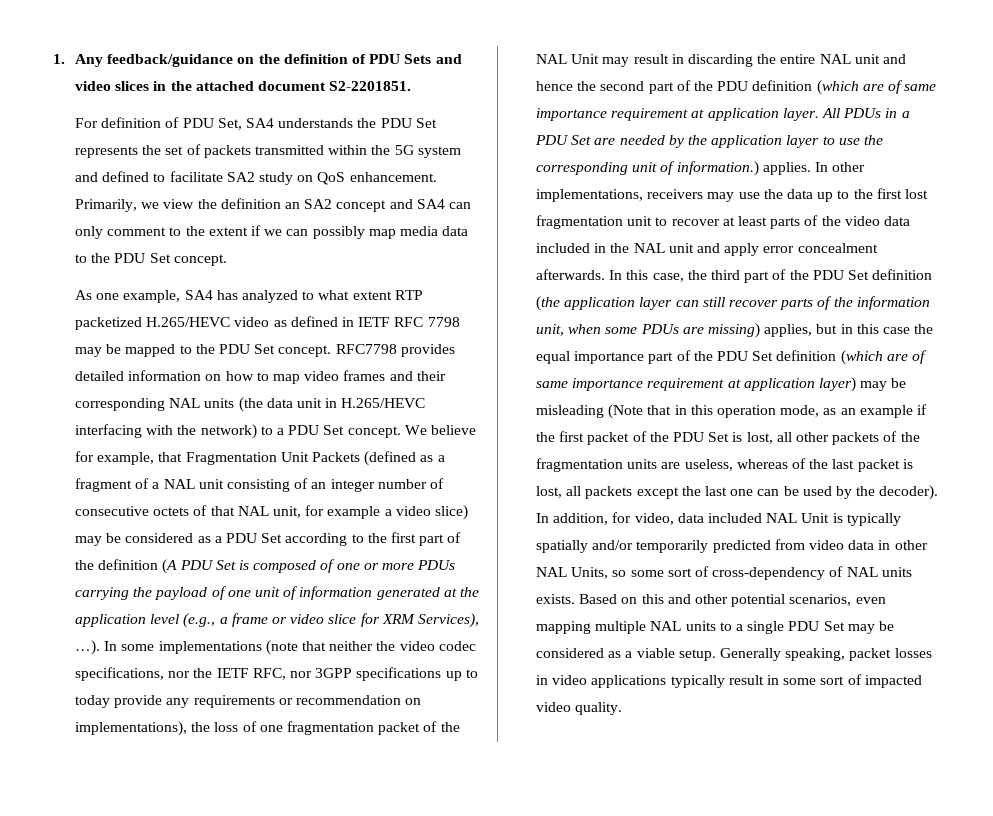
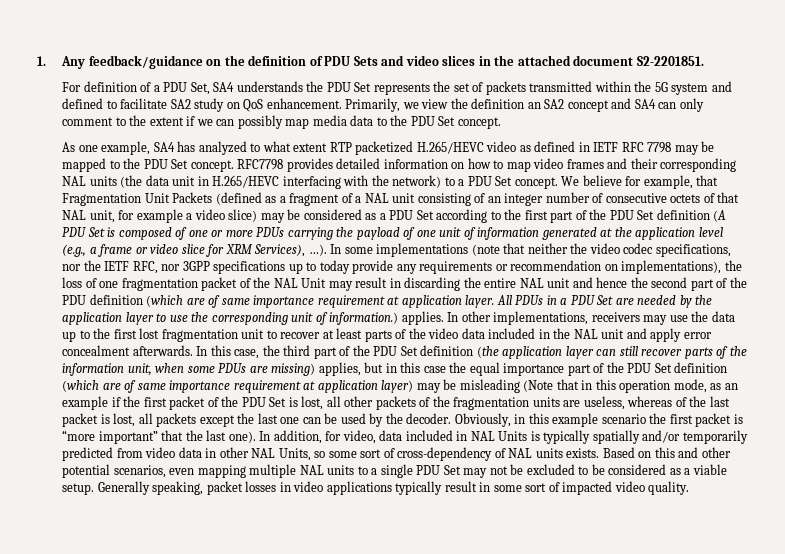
(180, 122) none -> [153,85,160,92] a
(95, 565) none -> [609,210,655,220] PDU Set
[879,485,939,500] decoder). -> [406,413,743,427] [61,430,256,444] decoder. Obviously, in this example scenario the first packet is “more important” that the last one).
[766,513,830,523] NAL Unit -> [456,431,528,441] in NAL Units
(875, 629) none -> [489,464,589,475] not be excluded to

